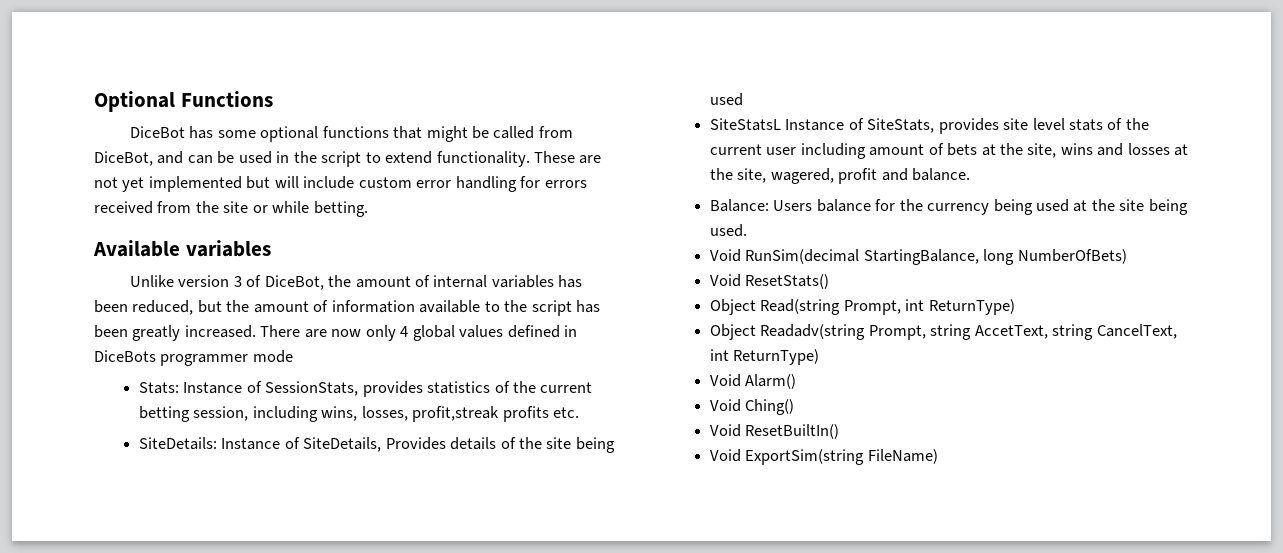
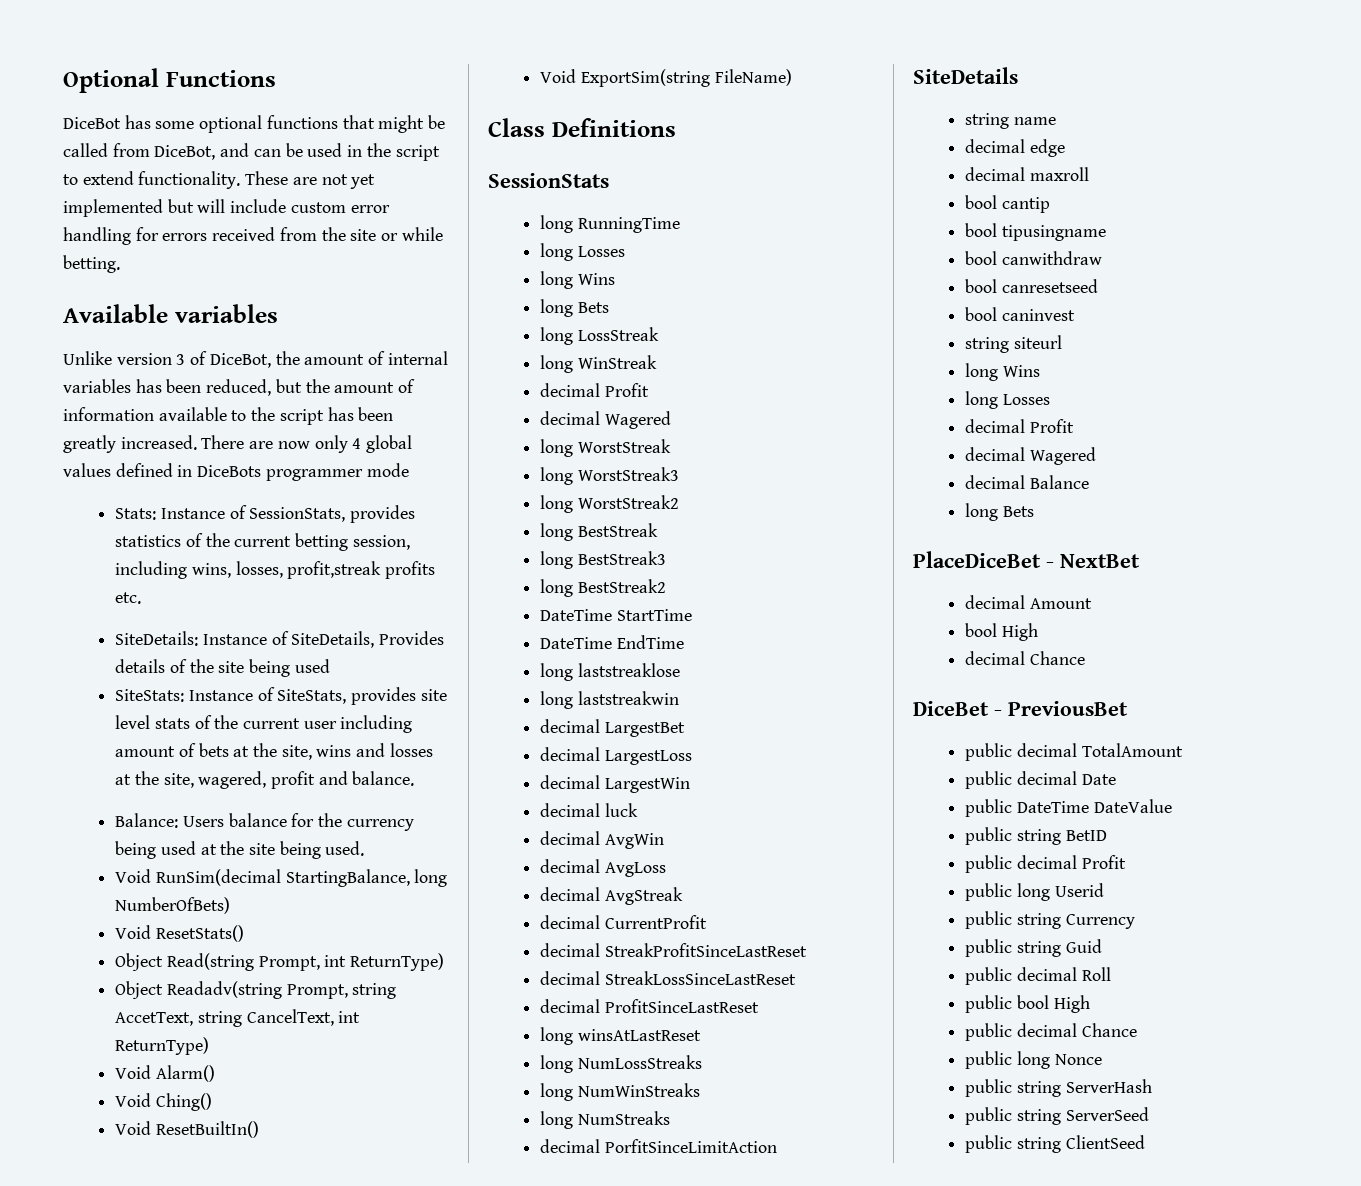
[709,118,781,131] SiteStatsL -> [115,689,185,702] SiteStats:
(938, 456) none -> [488,118,676,137] [488,173,609,188] [540,215,680,233] [540,243,625,261] [540,271,615,289] [540,299,609,317] [540,327,659,345] [540,355,657,373] [540,383,649,397] [540,411,671,429] [540,439,671,457] [540,467,679,485] [540,495,679,513] [540,523,658,541] [540,551,666,569] [540,579,666,597] [540,609,692,621] [540,635,684,649] [540,663,680,681] [540,691,679,709] [540,719,685,737] [540,747,692,765] [540,775,690,793] [540,803,638,817] [540,831,664,849] [540,859,666,877] [540,887,683,905] [540,915,707,929] [540,943,807,957] [540,971,796,985] [540,999,759,1013] [540,1027,701,1045] [540,1055,702,1073] [540,1083,700,1101] [540,1111,670,1129] [540,1139,777,1153] [913,67,1018,84] [965,113,1056,129] [965,139,1065,157] [965,167,1089,181] [965,195,1050,213] [965,223,1106,241] [965,251,1102,265] [965,279,1098,293] [965,307,1075,321] [965,335,1062,353] [965,363,1040,381] [965,391,1050,409] [965,419,1074,433] [965,447,1096,465] [965,475,1089,489] [965,503,1034,521] [913,551,1140,568] [965,595,1092,609] [965,623,1038,641] [965,651,1085,665] [913,701,1128,716] [965,743,1183,761] [965,771,1116,789] [965,799,1172,817] [965,827,1107,845] [965,855,1126,873] [965,883,1104,901] [965,911,1135,929] [965,939,1102,957] [965,967,1111,985] [965,995,1090,1013] [965,1023,1137,1041] [965,1051,1102,1069] [965,1079,1152,1097] [965,1107,1149,1125] [965,1135,1145,1153] // Class Definitions // SessionStats // long RunningTime // long Losses // long Wins // long Bets // long LossStreak // long WinStreak // decimal Profit // decimal Wagered // long WorstStreak // long WorstStreak3 // long WorstStreak2 // long BestStreak // long BestStreak3 // long BestStreak2 // DateTime StartTime // DateTime EndTime // long laststreaklose // long laststreakwin // decimal LargestBet // decimal LargestLoss // decimal LargestWin // decimal luck // decimal AvgWin // decimal AvgLoss // decimal AvgStreak // decimal CurrentProfit // decimal StreakProfitSinceLastReset // decimal StreakLossSinceLastReset // decimal ProfitSinceLastReset // long winsAtLastReset // long NumLossStreaks // long NumWinStreaks // long NumStreaks // decimal PorfitSinceLimitAction // SiteDetails // string name // decimal edge // decimal maxroll // bool cantip // bool tipusingname // bool canwithdraw // bool canresetseed // bool caninvest // string siteurl // long Wins // long Losses // decimal Profit // decimal Wagered // decimal Balance // long Bets // PlaceDiceBet - NextBet // decimal Amount // bool High // decimal Chance // DiceBet - PreviousBet // public decimal TotalAmount // public decimal Date // public DateTime DateValue // public string BetID // public decimal Profit // public long Userid // public string Currency // public string Guid // public decimal Roll // public bool High // public decimal Chance // public long Nonce // public string ServerHash // public string ServerSeed // public string ClientSeed

